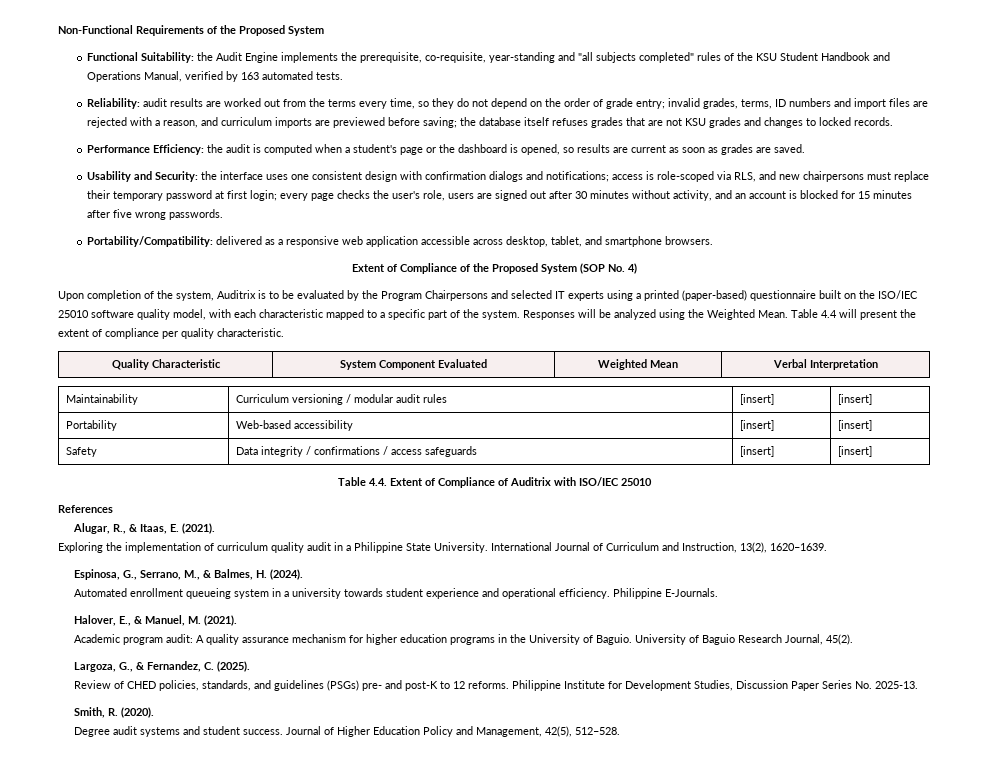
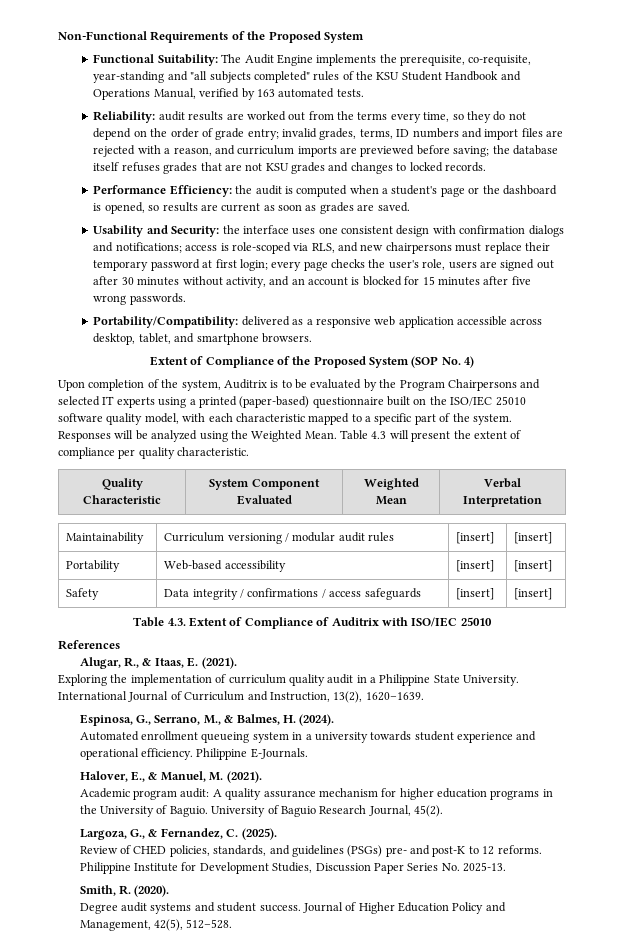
[196,52,213,61] the -> [221,54,242,63] The
[821,310,837,318] 4.4 -> [371,431,387,439] 4.3
[368,478,387,486] 4.4. -> [167,618,186,626] 4.3.

